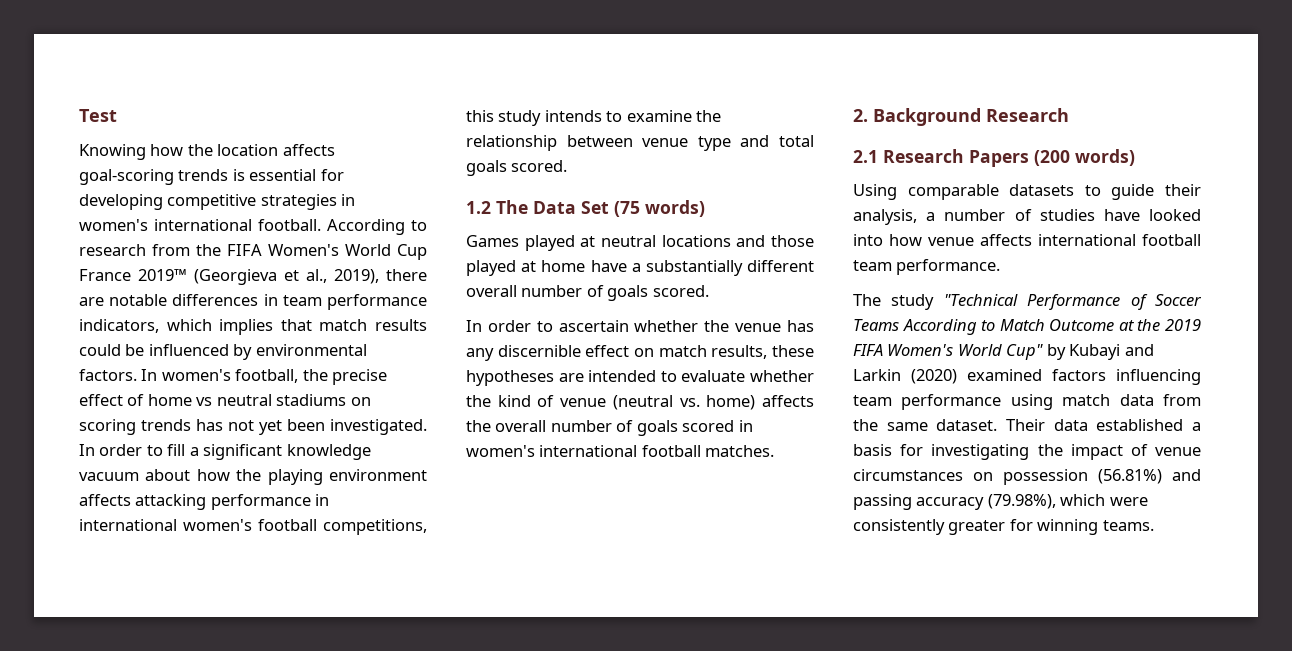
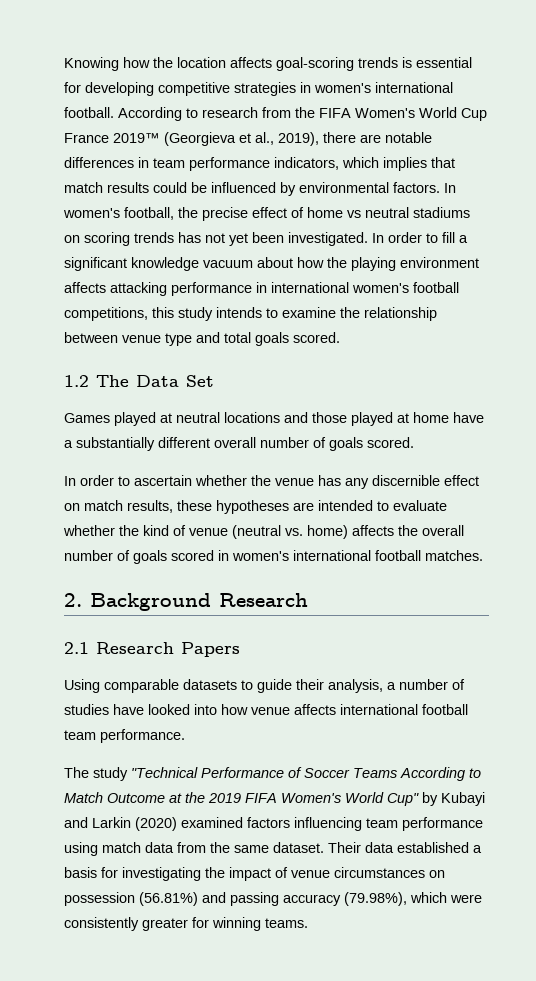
[79,109,117,122] Test // -> (64, 64) none
[614,200,705,217] (75 words) -> (214, 381) none
[1034,149,1135,166] (200 words) -> (240, 649) none

